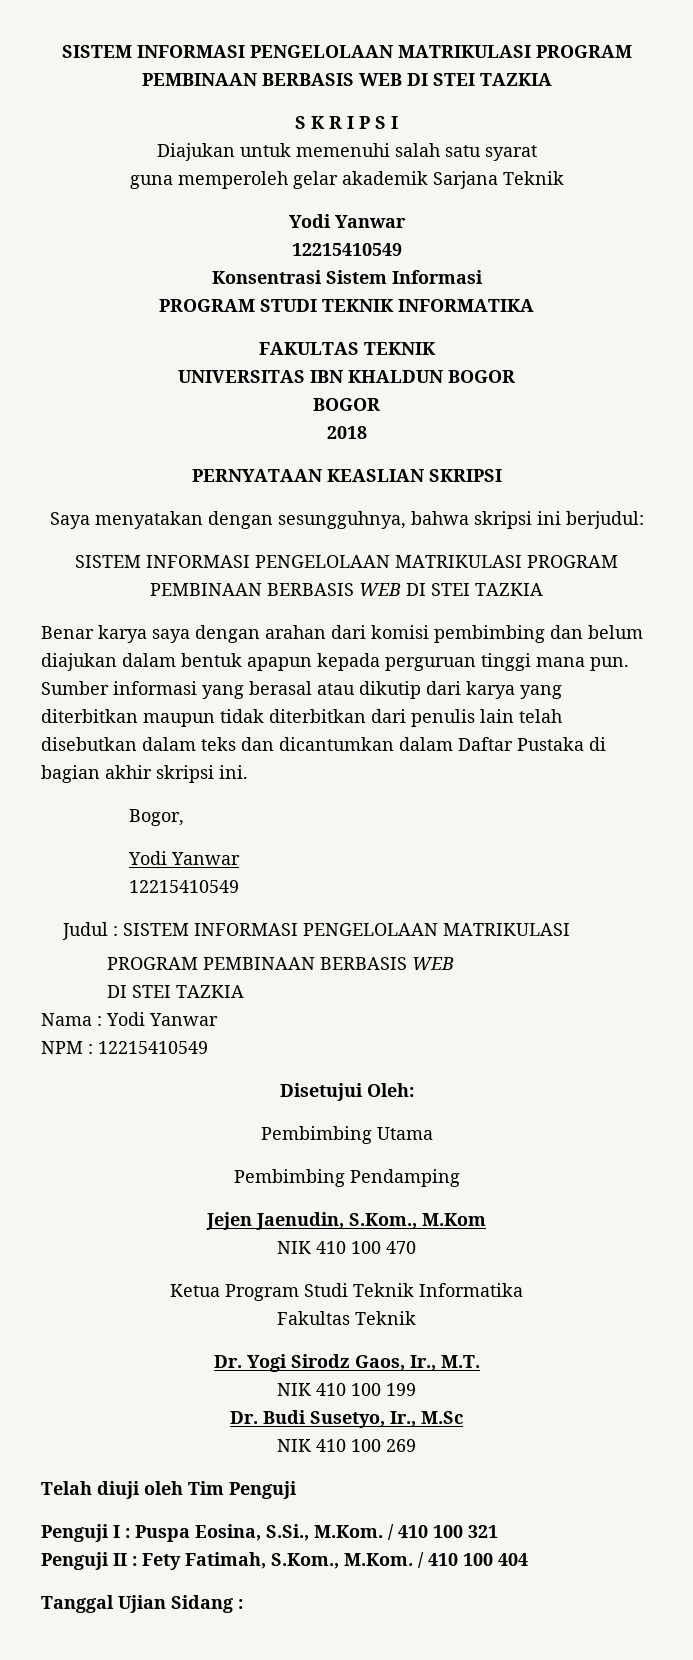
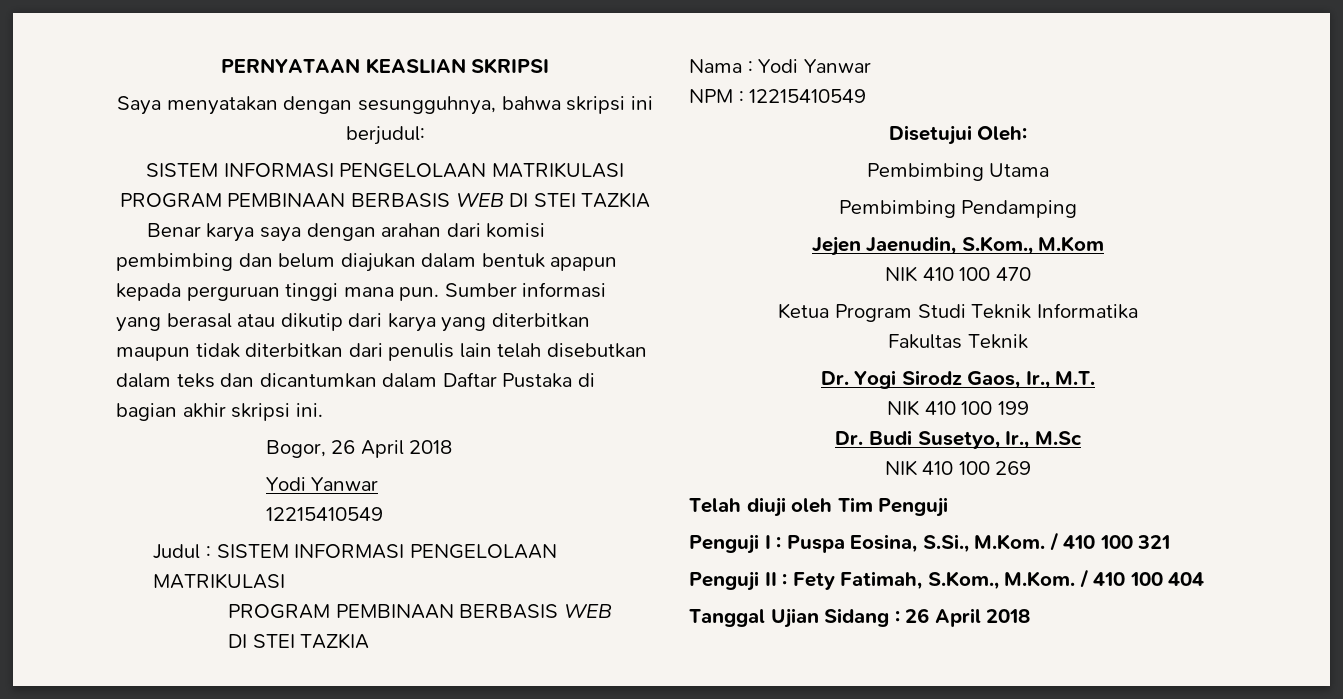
[61,45,632,58] [141,73,552,86] [295,116,398,129] [156,143,537,161] [129,171,564,189] [288,214,406,228] [291,243,402,256] [211,270,483,284] [159,299,534,312] [258,342,436,355] [178,370,515,383] [313,398,380,411] [326,426,367,439] SISTEM INFORMASI PENGELOLAAN MATRIKULASI PROGRAM PEMBINAAN BERBASIS WEB DI STEI TAZKIA // S K R I P S I // Diajukan untuk memenuhi salah satu syarat // guna memperoleh gelar akademik Sarjana Teknik // Yodi Yanwar // 12215410549 // Konsentrasi Sistem Informasi // PROGRAM STUDI TEKNIK INFORMATIKA // FAKULTAS TEKNIK // UNIVERSITAS IBN KHALDUN BOGOR // BOGOR // 2018 // -> (220, 65) none
(185, 817) none -> [331,440,453,458] 26 April 2018
(243, 1604) none -> [905,608,1031,627] 26 April 2018

